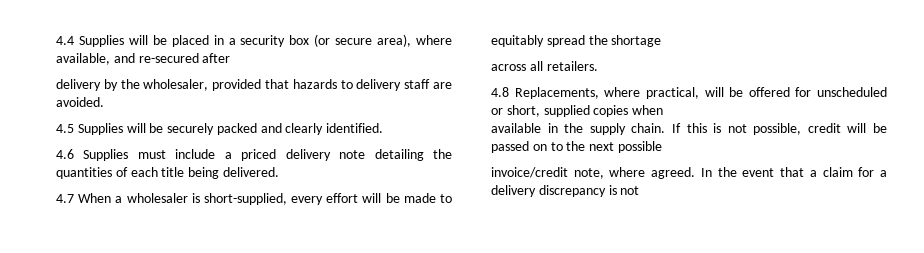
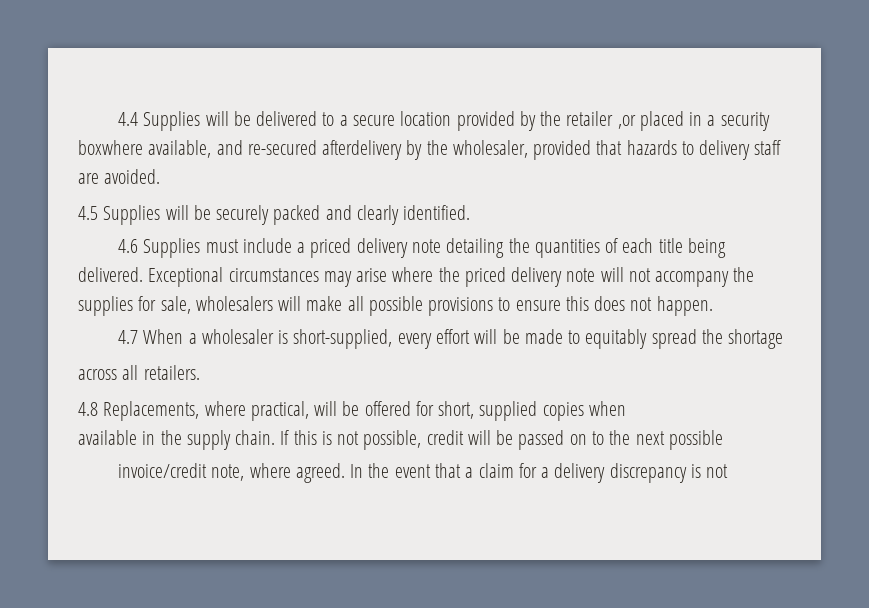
[171,34,453,47] placed in a security box (or secure area), where -> [256,111,770,131] [78,140,143,155] delivered to a secure location provided by the retailer ,or placed in a security boxwhere
[202,53,231,63] [56,79,101,91] after // delivery -> [322,140,403,160] afterdelivery
(279, 172) none -> [148,267,755,287] [78,296,713,316] Exceptional circumstances may arise where the priced delivery note will not accompany the supplies for sale, wholesalers will make all possible provisions to ensure this does not happen.
[817,87,887,97] [491,108,503,115] unscheduled or -> (434, 408) none

